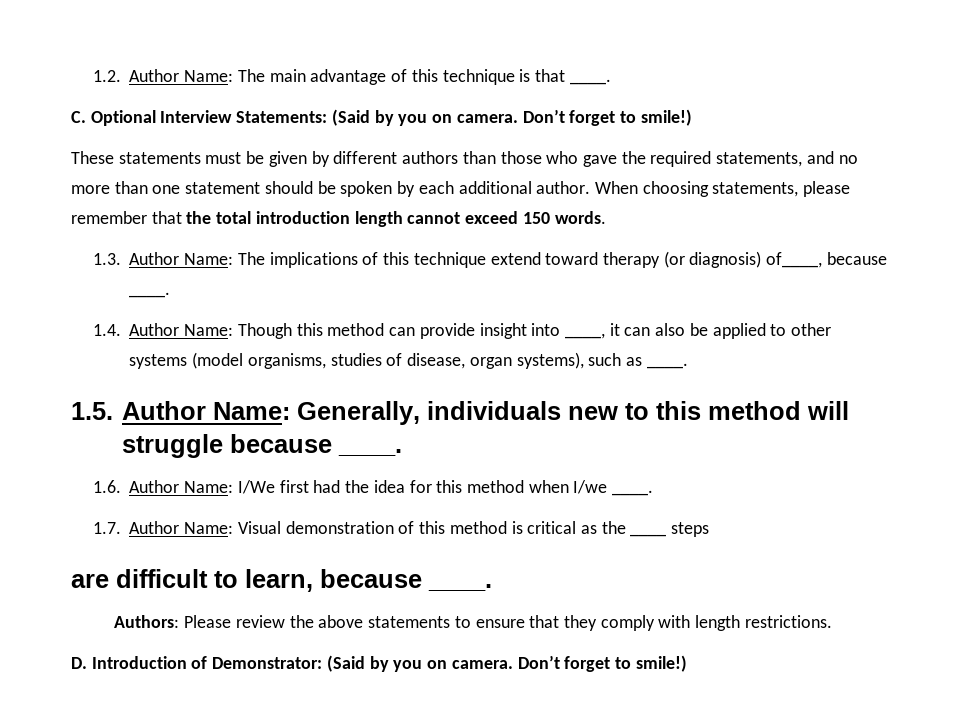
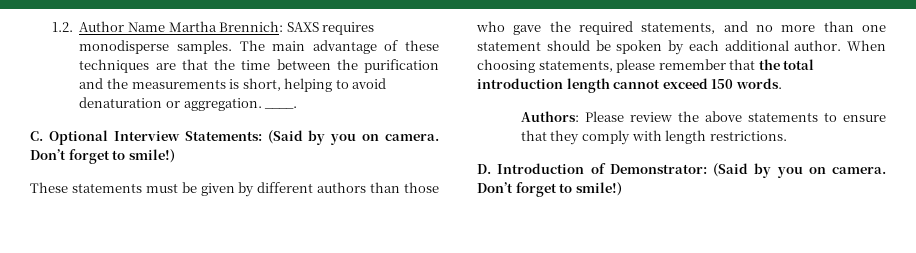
[184,69,566,85] Name: The main advantage of this technique is that -> [127,21,375,35] [79,40,439,54] [79,59,439,73] [79,78,387,92] [79,97,262,111] Name Martha Brennich: SAXS requires monodisperse samples. The main advantage of these techniques are that the time between the purification and the measurements is short, helping to avoid denaturation or aggregation.
[92,251,887,268] [129,292,171,298] [92,323,832,339] [129,352,688,369] [71,401,849,425] [121,434,402,458] [92,480,654,496] [92,521,626,534] [630,522,710,537] [71,569,492,592] // 1.3. Author Name: The implications of this technique extend toward therapy (or diagnosis) of____, because ____. // 1.4. Author Name: Though this method can provide insight into ____, it can also be applied to other systems (model organisms, studies of disease, organ systems), such as ____. // 1.5. Author Name: Generally, individuals new to this method will struggle because ____. // 1.6. Author Name: I/We first had the idea for this method when I/we ____. // 1.7. Author Name: Visual demonstration of this method is critical as the ____ steps // are difficult to learn, because ____. -> (782, 83) none

